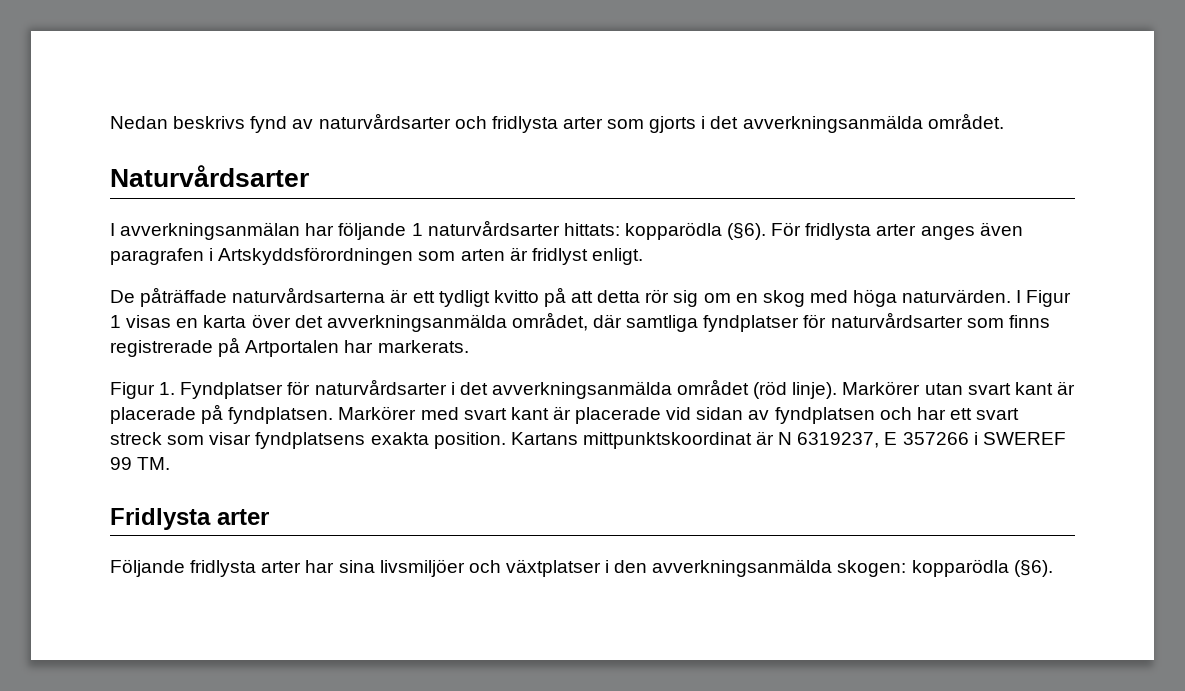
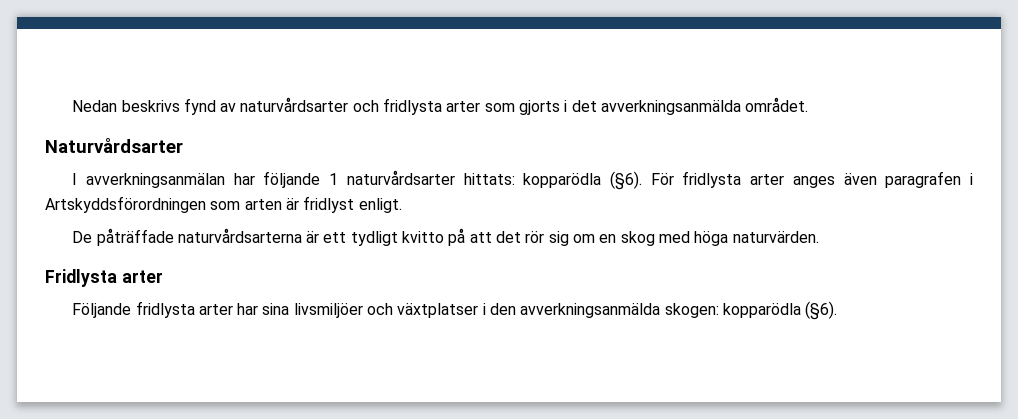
[597,290,641,303] detta -> [496,231,522,243] det
[1016,290,1072,307] [110,312,1050,332] [110,337,469,357] [110,379,1075,399] [110,404,1020,424] [110,431,1066,449] [110,457,171,470] I Figur 1 visas en karta över det avverkningsanmälda området, där samtliga fyndplatser för naturvårdsarter som finns registrerade på Artportalen har markerats. // Figur 1. Fyndplatser för naturvårdsarter i det avverkningsanmälda området (röd linje). Markörer utan svart kant är placerade på fyndplatsen. Markörer med svart kant är placerade vid sidan av fyndplatsen och har ett svart streck som visar fyndplatsens exakta position. Kartans mittpunktskoordinat är N 6319237, E 357266 i SWEREF 99 TM. -> (819, 237) none

